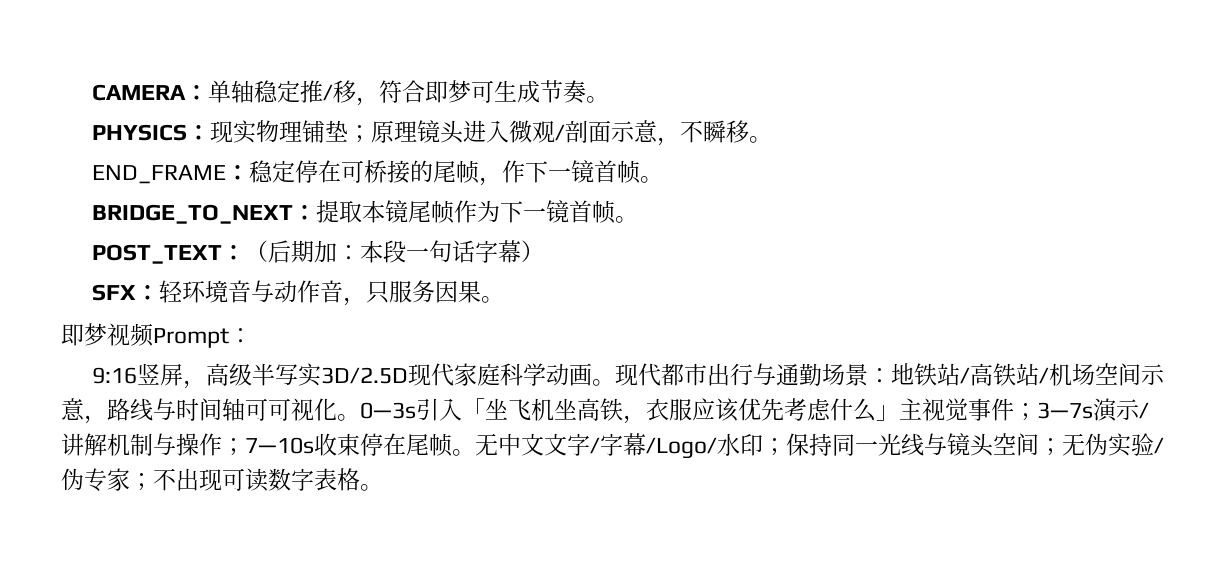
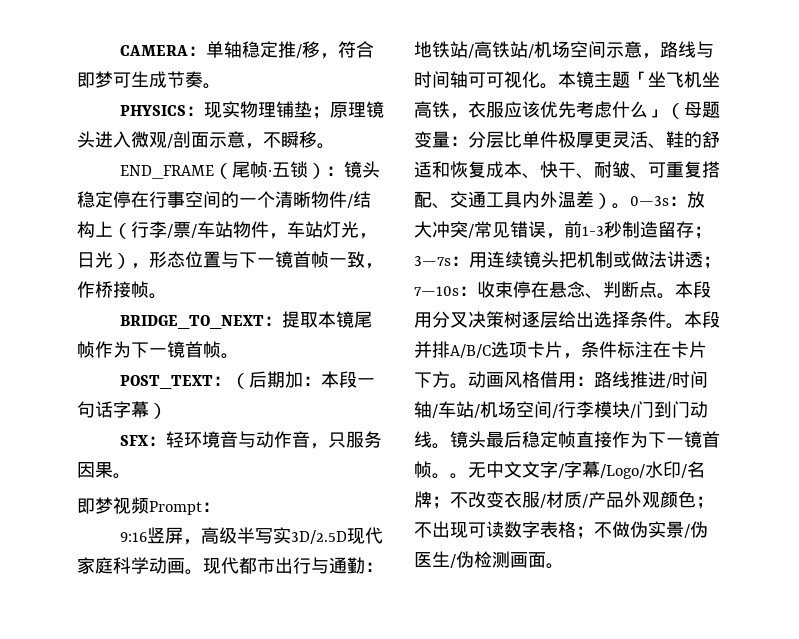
[225,160,617,186] ：稳定停在可桥接的尾帧，作下一镜首 -> [214,161,381,179] [77,191,371,208] [77,221,377,239] [77,251,383,269] [77,281,131,298] （尾帧·五锁）：镜头稳定停在行事空间的一个清晰物件/结构上（行李/票/车站物件，车站灯光，日光），形态位置与下一镜首帧一致，作桥接
[821,363,868,386] 场景 -> (365, 565) none
[360,398,462,421] 0—3s引入 -> [558,71,630,88] 本镜主题
[899,398,1149,422] [61,433,453,457] 主视觉事件；3—7s演示/讲解机制与操作；7—10s收束停在尾帧 -> [666,101,720,119] [414,131,720,149] [414,161,720,179] [414,191,705,209] [414,221,712,239] [414,251,721,269] [414,281,711,299] [414,311,720,329] [414,341,707,359] [414,371,708,389] [414,401,708,418] [414,431,720,449] [414,461,450,479] （母题变量：分层比单件极厚更灵活、鞋的舒适和恢复成本、快干、耐皱、可重复搭配、交通工具内外温差）。0—3s：放大冲突/常见错误，前1-3秒制造留存；3—7s：用连续镜头把机制或做法讲透；7—10s：收束停在悬念、判断点。本段用分叉决策树逐层给出选择条件。本段并排A/B/C选项卡片，条件标注在卡片下方。动画风格借用：路线推进/时间轴/车站/机场空间/行李模块/门到门动线。镜头最后稳定帧直接作为下一镜首帧。
[763,433,1164,457] [61,468,130,492] ；保持同一光线与镜头空间；无伪实验/伪专家 -> [681,461,705,478] [414,491,696,509] /名牌；不改变衣服/材质/产品外观颜色
(360, 479) none -> [576,521,708,539] [414,551,546,568] ；不做伪实景/伪医生/伪检测画面

